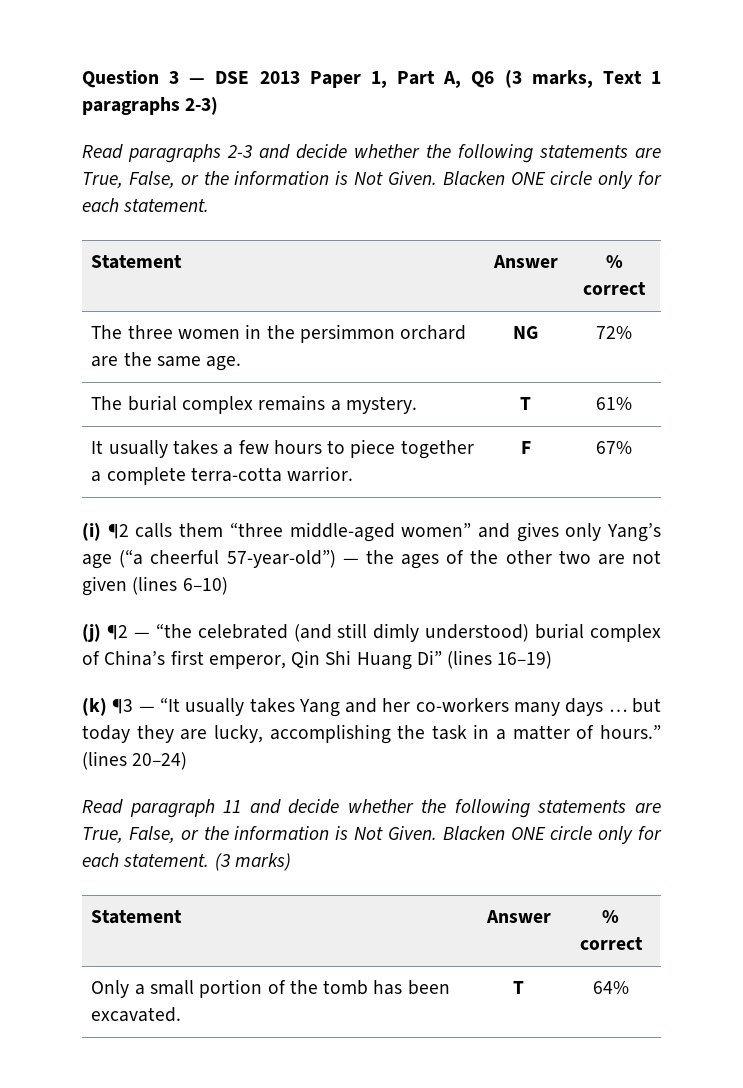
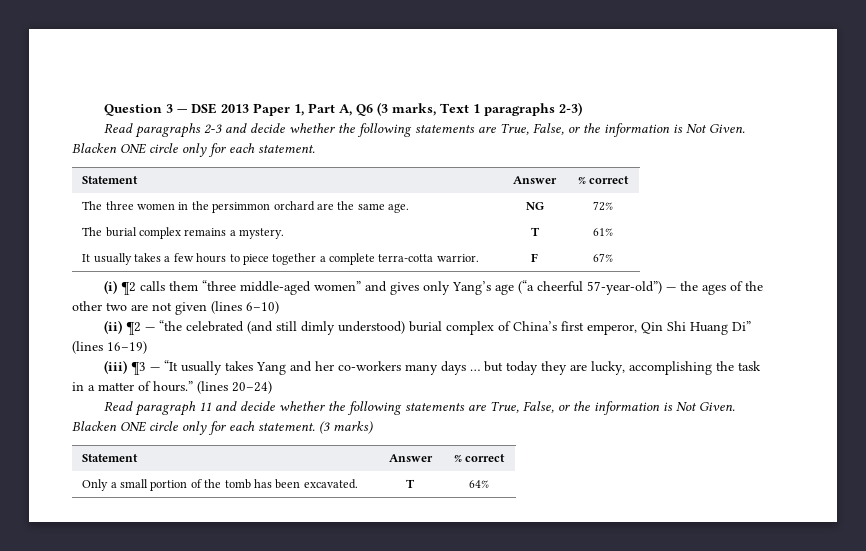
[82,624,101,642] (j) -> [103,320,122,334] (ii)
[82,698,107,716] (k) -> [103,360,127,374] (iii)

